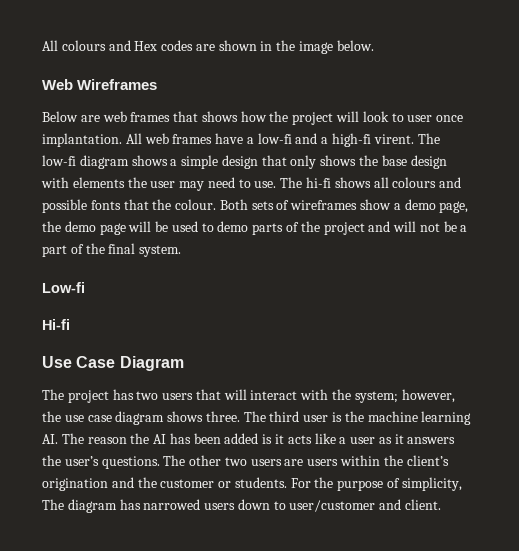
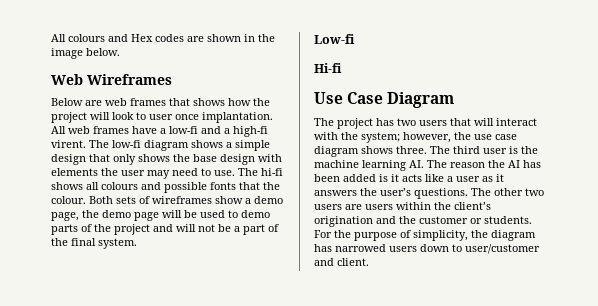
[42,499,64,510] The -> [471,230,488,238] the

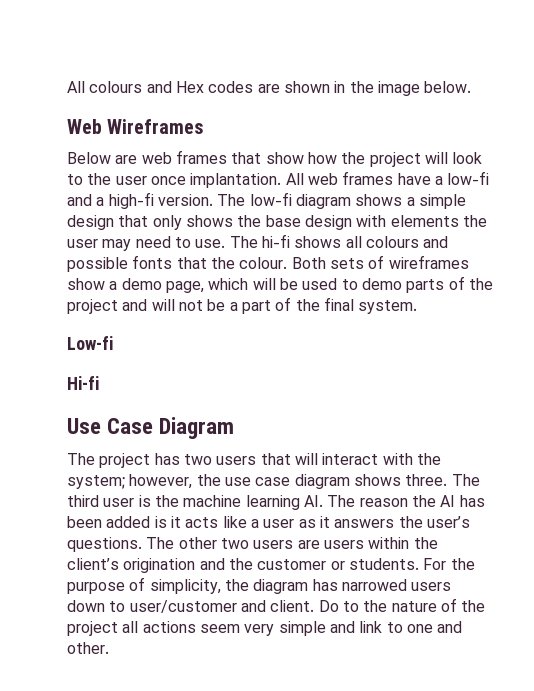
[193,98,225,106] shows -> [265,152,304,164] show
(146, 116) none -> [87,173,112,185] the
[51,140,86,148] virent. -> [157,194,213,206] version.
[82,210,159,221] the demo page -> [208,278,249,290] which
(369, 262) none -> [318,598,486,612] [67,621,463,636] [67,642,109,654] Do to the nature of the project all actions seem very simple and link to one and other.

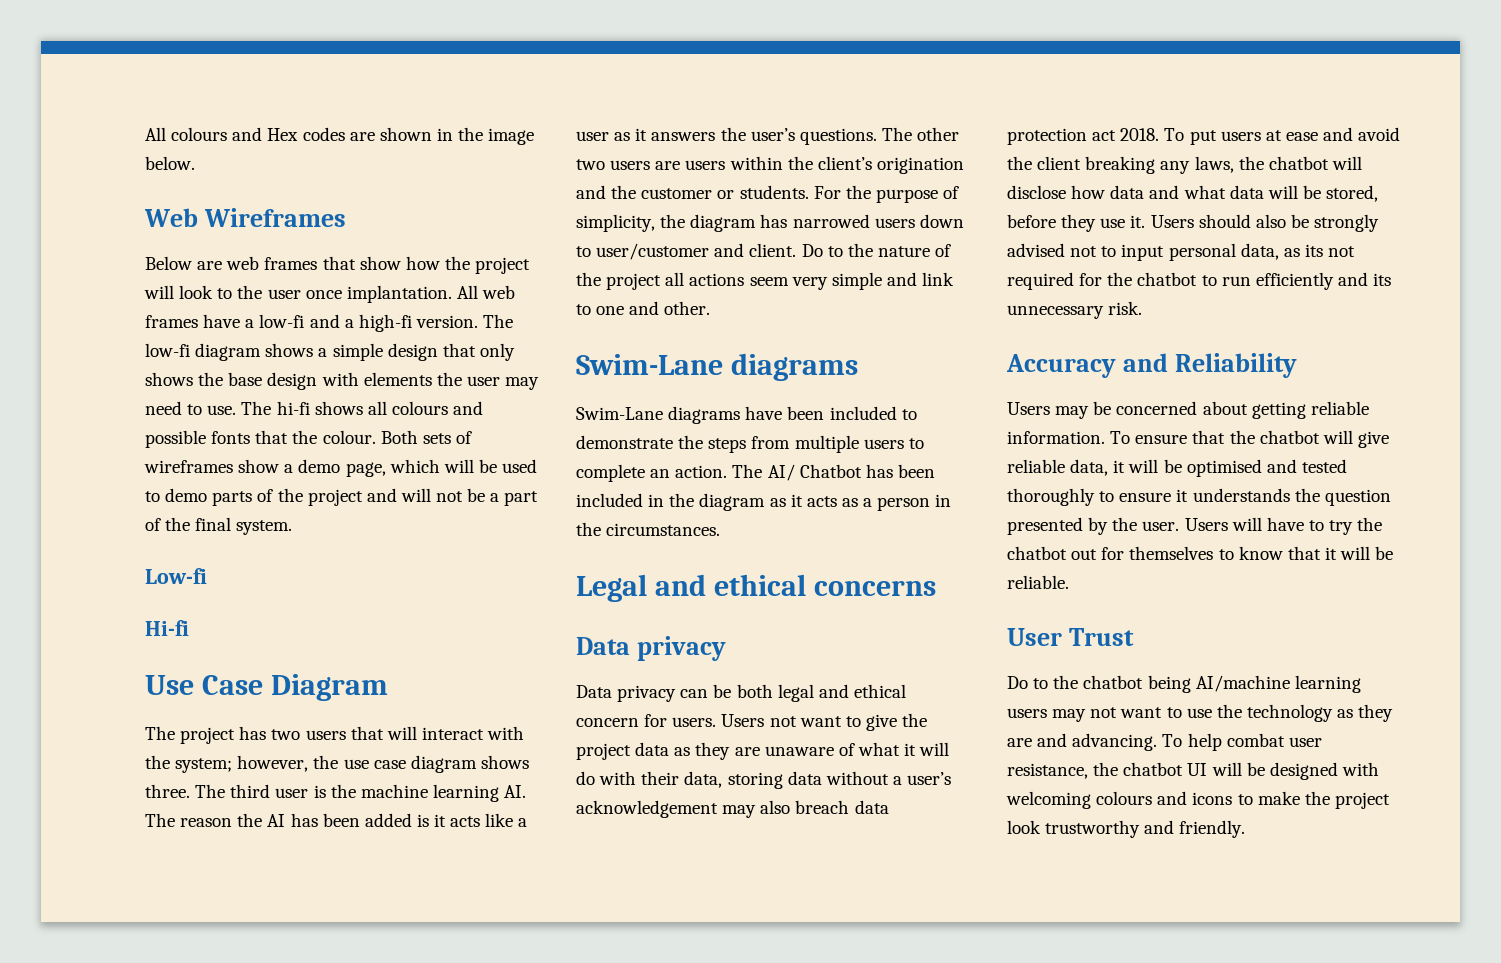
(109, 648) none -> [576,353,858,381] [576,406,917,424] [576,435,924,453] [576,464,935,482] [576,493,952,511] [576,522,721,536] [576,574,936,602] [576,636,726,661] [576,684,906,702] [576,713,928,731] [576,742,950,760] [576,771,952,789] [576,800,889,818] [1007,127,1401,145] [1007,156,1362,174] [1007,185,1379,202] [1007,214,1380,232] [1007,243,1356,261] [1007,272,1392,290] [1007,301,1143,319] [1006,353,1297,378] [1007,401,1369,419] [1007,430,1389,448] [1007,459,1347,477] [1007,488,1391,506] [1007,517,1383,535] [1007,546,1394,560] [1007,575,1069,589] [1007,628,1134,646] [1007,675,1361,693] [1007,704,1394,722] [1007,733,1322,751] [1007,762,1379,780] [1006,791,1390,809] [1007,820,1246,838] // Swim-Lane diagrams // Swim-Lane diagrams have been included to demonstrate the steps from multiple users to complete an action. The AI/ Chatbot has been included in the diagram as it acts as a person in the circumstances. // Legal and ethical concerns // Data privacy // Data privacy can be both legal and ethical concern for users. Users not want to give the project data as they are unaware of what it will do with their data, storing data without a user’s acknowledgement may also breach data protection act 2018. To put users at ease and avoid the client breaking any laws, the chatbot will disclose how data and what data will be stored, before they use it. Users should also be strongly advised not to input personal data, as its not required for the chatbot to run efficiently and its unnecessary risk. // Accuracy and Reliability // Users may be concerned about getting reliable information. To ensure that the chatbot will give reliable data, it will be optimised and tested thoroughly to ensure it understands the question presented by the user. Users will have to try the chatbot out for themselves to know that it will be reliable. // User Trust // Do to the chatbot being AI/machine learning users may not want to use the technology as they are and advancing. To help combat user resistance, the chatbot UI will be designed with welcoming colours and icons to make the project look trustworthy and friendly.

